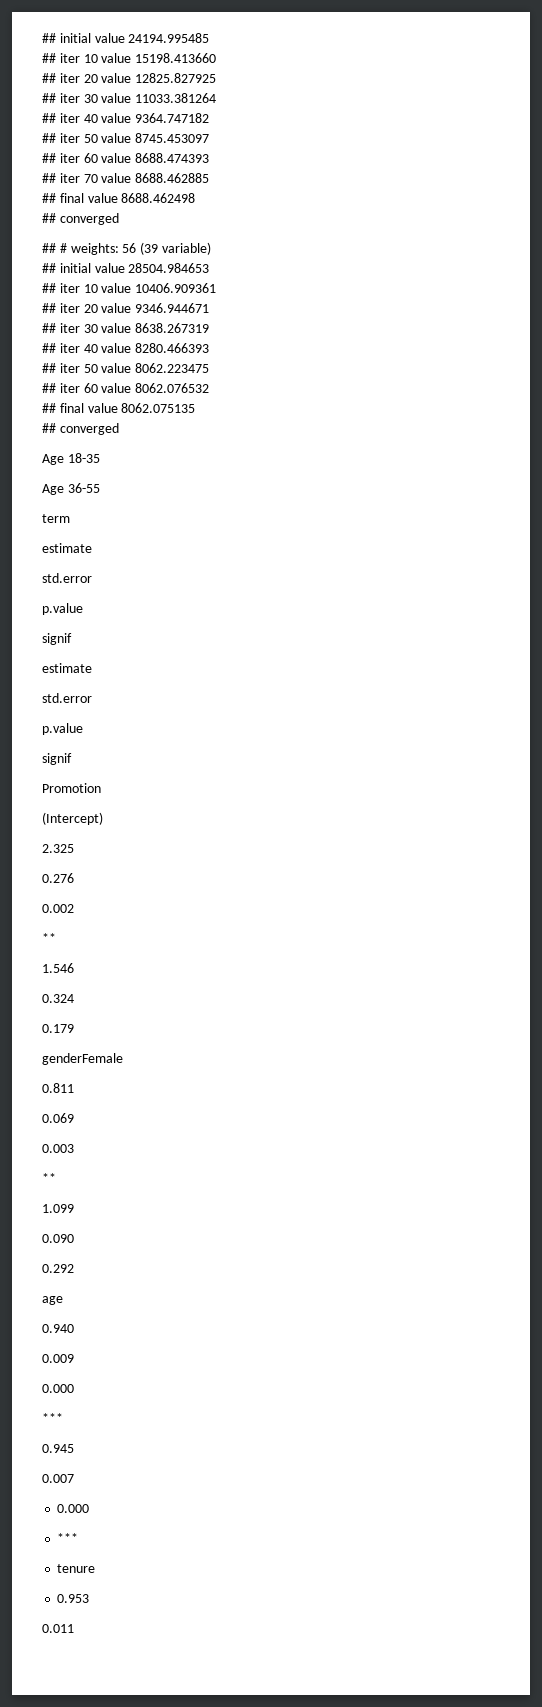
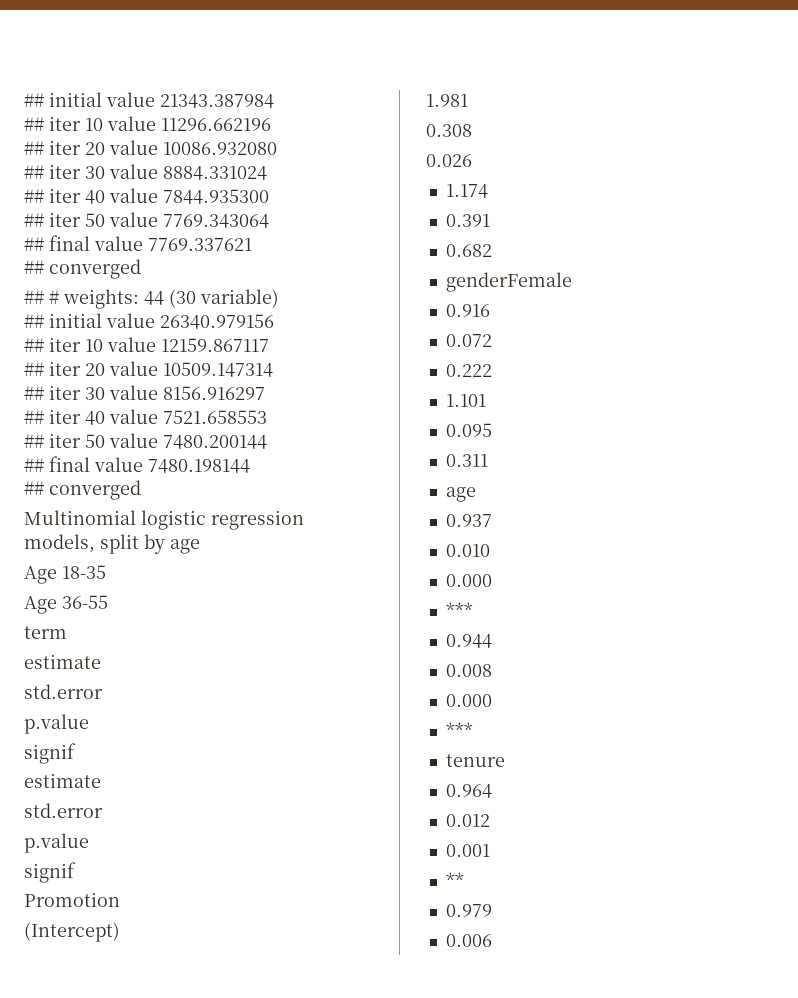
[42,33,210,43] [42,53,217,63] [42,73,217,83] [42,93,217,103] [42,113,210,123] [42,133,210,143] [42,153,210,163] [42,173,210,183] [42,193,196,203] ## initial value 24194.995485 // ## iter 10 value 15198.413660 // ## iter 20 value 12825.827925 // ## iter 30 value 11033.381264 // ## iter 40 value 9364.747182 // ## iter 50 value 8745.453097 // ## iter 60 value 8688.474393 // ## iter 70 value 8688.462885 // ## final value 8688.462498 -> [24,92,274,108] [24,116,271,131] [24,140,277,155] [24,164,267,180] [24,188,269,204] [24,212,269,228] [24,235,252,251] ## initial value 21343.387984 // ## iter 10 value 11296.662196 // ## iter 20 value 10086.932080 // ## iter 30 value 8884.331024 // ## iter 40 value 7844.935300 // ## iter 50 value 7769.343064 // ## final value 7769.337621
[122,242,159,255] 56 (39 -> [144,289,196,308] 44 (30
[128,263,210,273] [42,283,217,293] [42,303,210,313] [42,323,210,333] [42,343,210,353] [42,363,210,373] [42,383,210,393] [42,403,196,413] [42,423,119,435] 28504.984653 // ## iter 10 value 10406.909361 // ## iter 20 value 9346.944671 // ## iter 30 value 8638.267319 // ## iter 40 value 8280.466393 // ## iter 50 value 8062.223475 // ## iter 60 value 8062.076532 // ## final value 8062.075135 // ## converged -> [160,314,274,329] [24,337,269,352] [24,361,273,377] [24,385,265,400] [24,409,267,425] [24,433,267,449] [24,456,250,473] [24,480,141,500] [24,510,304,530] [24,534,200,554] 26340.979156 // ## iter 10 value 12159.867117 // ## iter 20 value 10509.147314 // ## iter 30 value 8156.916297 // ## iter 40 value 7521.658553 // ## iter 50 value 7480.200144 // ## final value 7480.198144 // ## converged // Multinomial logistic regression models, split by age
[42,844,74,853] [42,873,74,883] [42,904,74,913] [42,933,56,943] [42,963,74,973] [42,994,74,1003] [42,1024,74,1033] [42,1053,123,1065] [42,1083,74,1093] [42,1113,74,1123] [42,1144,74,1153] [42,1173,56,1183] [42,1204,74,1213] [42,1234,74,1243] [42,1264,74,1273] [42,1296,63,1305] [42,1324,74,1333] [42,1354,74,1363] [42,1384,74,1393] [42,1413,63,1423] [42,1444,74,1453] [42,1474,74,1483] 2.325 // 0.276 // 0.002 // ** // 1.546 // 0.324 // 0.179 // genderFemale // 0.811 // 0.069 // 0.003 // ** // 1.099 // 0.090 // 0.292 // age // 0.940 // 0.009 // 0.000 // *** // 0.945 // 0.007 -> [426,94,468,107] [426,124,472,137] [426,154,472,167] [445,184,488,198] [445,214,490,227] [445,244,492,257] [445,272,572,292] [445,304,490,317] [445,334,492,347] [445,364,492,377] [445,394,486,407] [445,423,492,437] [445,454,488,467] [445,487,476,502] [445,514,492,527] [445,544,490,557] [445,574,492,587] [445,602,473,617] [445,634,492,648] [445,664,492,677] 1.981 // 0.308 // 0.026 // 1.174 // 0.391 // 0.682 // genderFemale // 0.916 // 0.072 // 0.222 // 1.101 // 0.095 // 0.311 // age // 0.937 // 0.010 // 0.000 // *** // 0.944 // 0.008
[57,1594,90,1603] [42,1624,74,1633] 0.953 // 0.011 -> [445,784,492,798] [445,814,490,827] [445,844,490,857] [445,872,464,887] [445,904,492,917] [445,934,492,947] 0.964 // 0.012 // 0.001 // ** // 0.979 // 0.006

